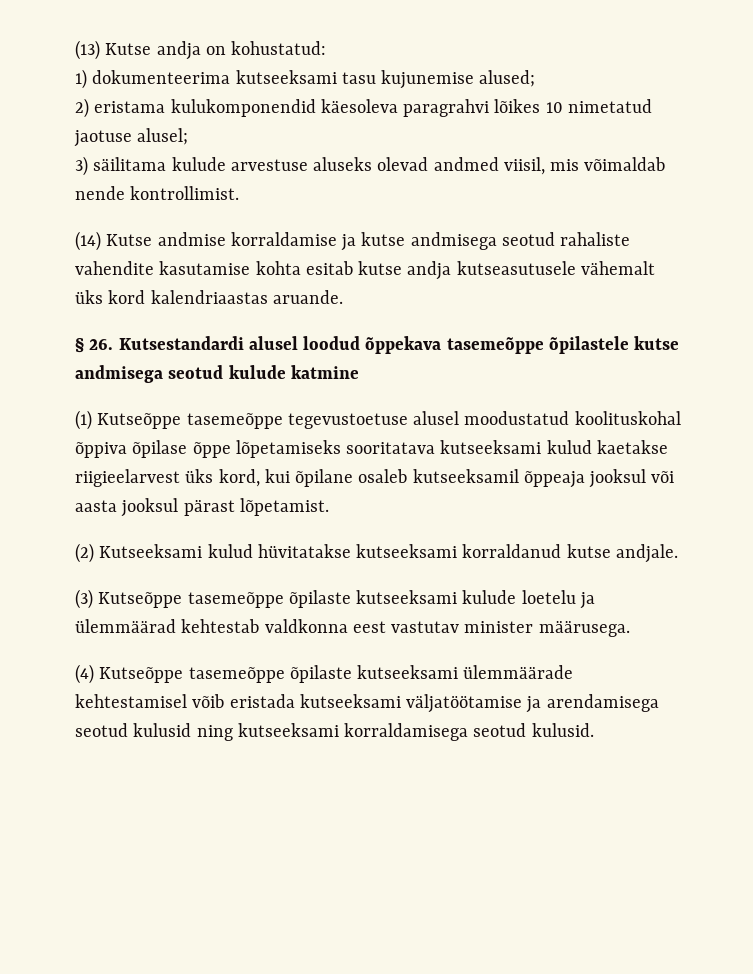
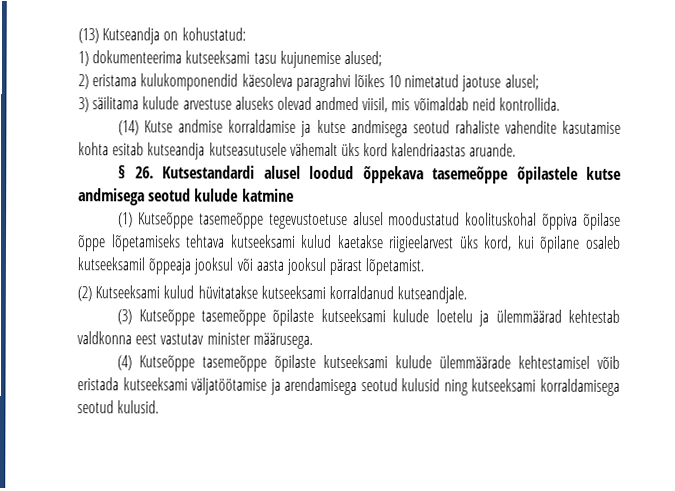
[105,41,201,60] Kutse andja -> [102,27,161,45] Kutseandja
[75,186,240,200] nende kontrollimist. -> [471,97,561,111] neid kontrollida.
[358,261,452,280] kutse andja -> [147,142,206,160] kutseandja
[346,442,436,454] sooritatava -> [185,234,226,248] tehtava
[566,544,678,563] kutse andjale. -> [397,286,468,304] kutseandjale.
(459, 672) none -> [395,355,433,369] kulude

